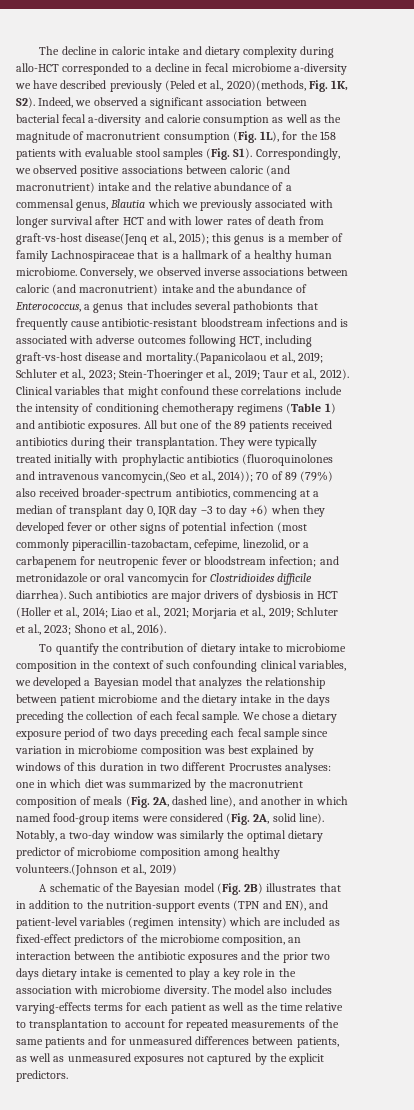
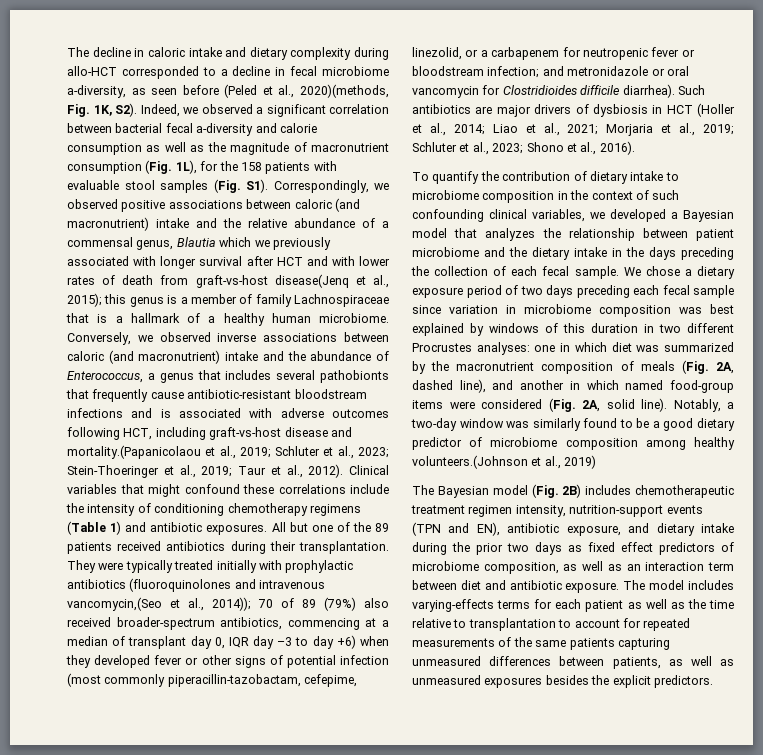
[293,63,347,75] [15,80,162,92] a-diversity we have described previously -> [67,85,219,98] a-diversity, as seen before
[206,98,263,106] association -> [329,104,389,114] correlation
[227,830,286,842] the optimal -> [583,418,694,431] found to be a good
[39,883,341,895] [16,900,104,909] A schematic of the Bayesian model (Fig. 2B) illustrates that in addition to the -> [412,484,734,498] [411,505,566,517] The Bayesian model (Fig. 2B) includes chemotherapeutic treatment regimen intensity,
[309,900,329,909] [16,917,340,929] [16,934,302,946] [16,951,330,963] [16,968,296,980] [16,985,209,997] and patient-level variables (regimen intensity) which are included as fixed-effect predictors of the microbiome composition, an interaction between the antibiotic exposures and the prior two days dietary intake is cemented to play a key role in the association with microbiome diversity. -> [507,523,734,536] [412,542,734,555] [412,561,734,574] [412,580,620,593] antibiotic exposure, and dietary intake during the prior two days as fixed effect predictors of microbiome composition, as well as an interaction term between diet and antibiotic exposure.
[267,985,288,994] also -> (685, 585) none
[88,1036,126,1045] and for -> [617,638,670,650] capturing
[187,1053,267,1065] not captured by -> [545,675,589,685] besides

